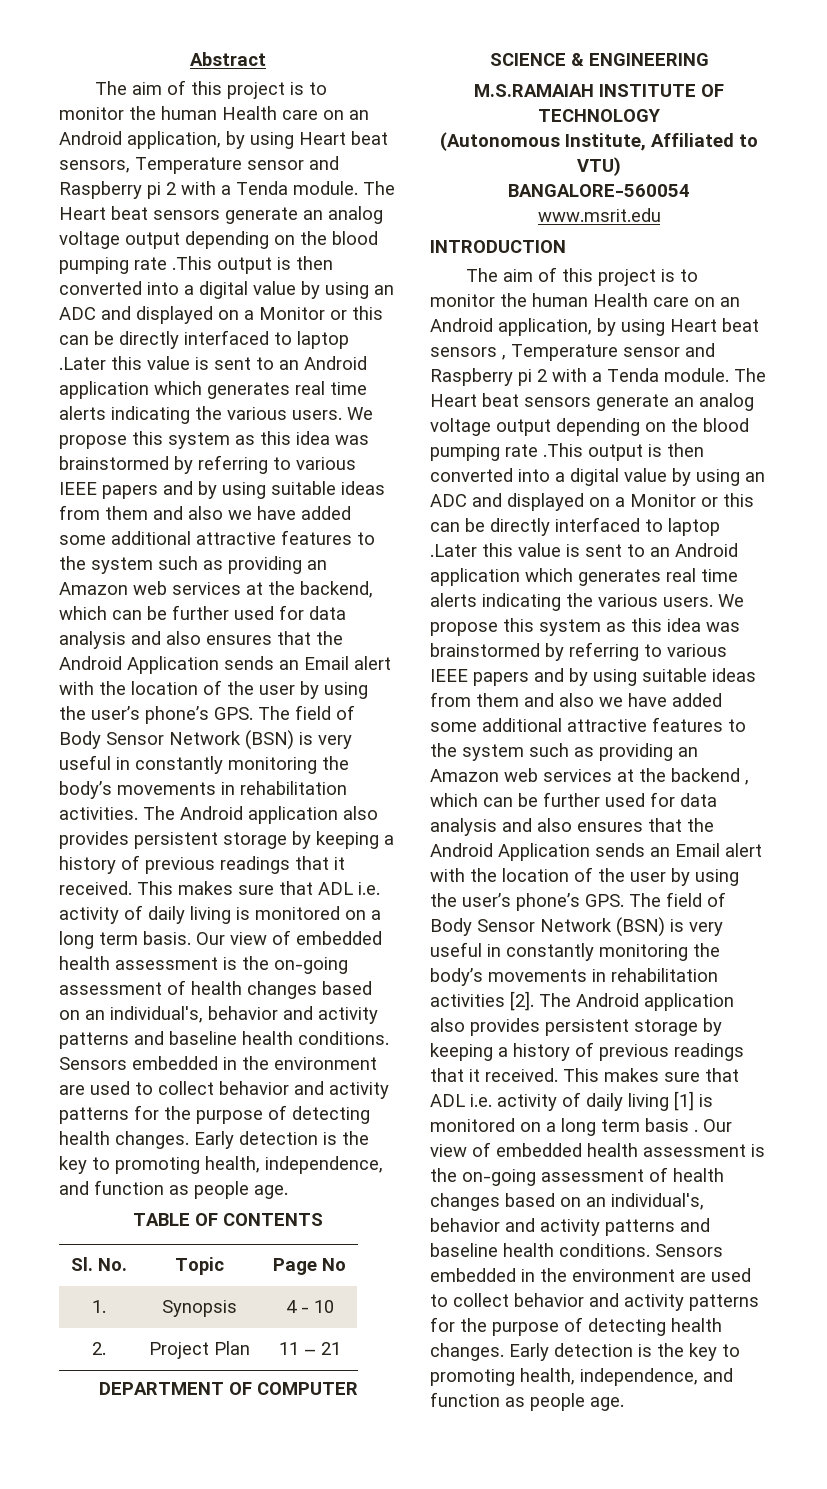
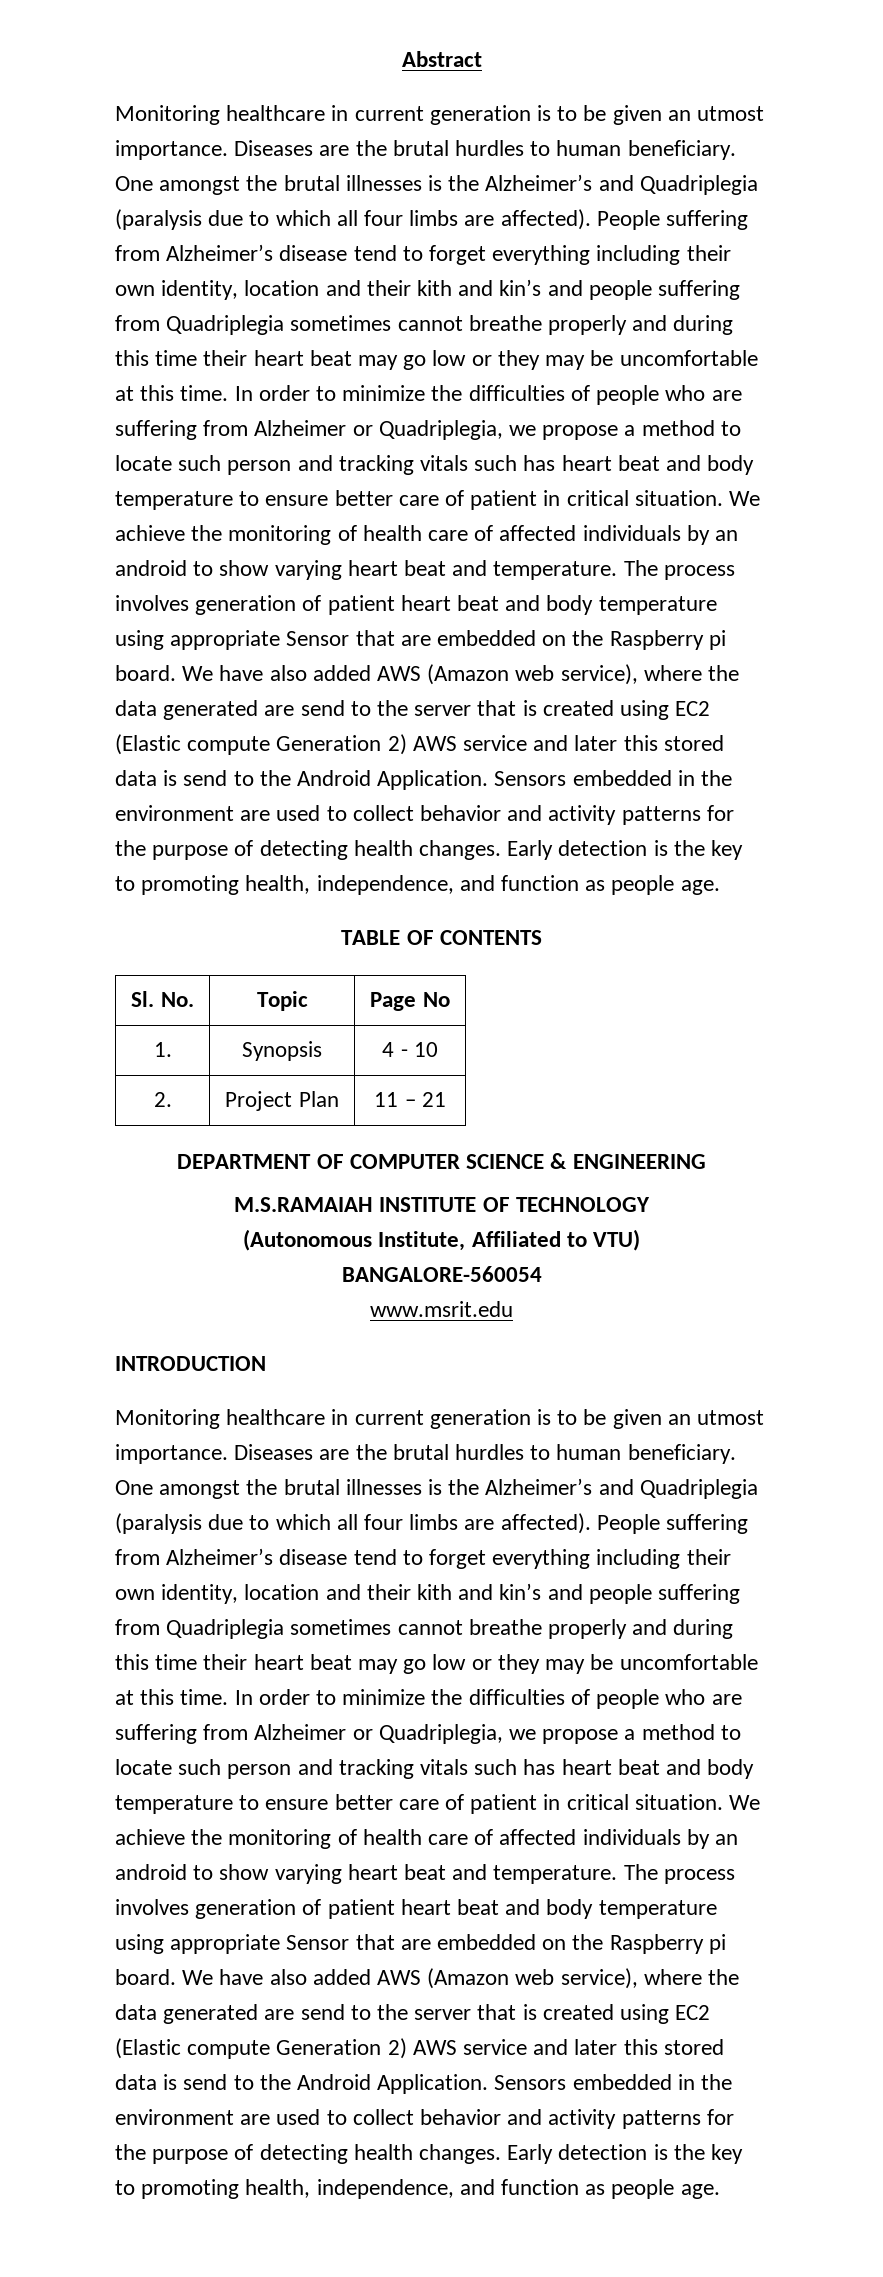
[95,80,328,99] [59,106,369,120] [59,131,388,149] [59,156,339,174] [59,181,395,199] [59,206,383,224] [59,231,378,249] [59,256,333,274] [59,281,394,299] [59,306,383,324] [59,330,349,349] [59,356,367,370] [59,381,367,399] [59,406,373,424] [59,431,369,449] [59,455,356,474] [59,481,385,499] [59,505,351,520] [59,530,375,545] [59,556,327,574] [59,581,373,598] [59,605,346,620] [59,631,343,649] [59,656,391,674] [59,680,368,699] [59,705,355,724] [59,730,352,750] [59,755,349,774] [59,781,347,799] [59,806,378,824] [59,831,394,849] [59,855,345,874] [59,881,380,895] [59,905,381,924] [59,930,382,949] [59,956,348,974] [59,980,372,999] [59,1006,378,1024] [59,1031,389,1049] The aim of this project is to monitor the human Health care on an Android application, by using Heart beat sensors, Temperature sensor and Raspberry pi 2 with a Tenda module. The Heart beat sensors generate an analog voltage output depending on the blood pumping rate .This output is then converted into a digital value by using an ADC and displayed on a Monitor or this can be directly interfaced to laptop .Later this value is sent to an Android application which generates real time alerts indicating the various users. We propose this system as this idea was brainstormed by referring to various IEEE papers and by using suitable ideas from them and also we have added some additional attractive features to the system such as providing an Amazon web services at the backend, which can be further used for data analysis and also ensures that the Android Application sends an Email alert with the location of the user by using the user’s phone’s GPS. The field of Body Sensor Network (BSN) is very useful in constantly monitoring the body’s movements in rehabilitation activities. The Android application also provides persistent storage by keeping a history of previous readings that it received. This makes sure that ADL i.e. activity of daily living is monitored on a long term basis. Our view of embedded health assessment is the on-going assessment of health changes based on an individual's, behavior and activity patterns and baseline health conditions. -> [115,105,765,125] [115,140,736,160] [115,174,758,195] [115,209,749,230] [115,244,731,265] [115,279,741,300] [115,315,734,335] [115,350,758,370] [115,385,742,405] [115,420,741,440] [115,455,755,475] [115,490,761,510] [115,525,739,545] [115,560,735,580] [115,595,717,615] [115,630,726,650] [115,664,740,685] [115,700,711,720] [115,734,724,755] [115,770,489,790] Monitoring healthcare in current generation is to be given an utmost importance. Diseases are the brutal hurdles to human beneficiary. One amongst the brutal illnesses is the Alzheimer’s and Quadriplegia (paralysis due to which all four limbs are affected). People suffering from Alzheimer’s disease tend to forget everything including their own identity, location and their kith and kin’s and people suffering from Quadriplegia sometimes cannot breathe properly and during this time their heart beat may go low or they may be uncomfortable at this time. In order to minimize the difficulties of people who are suffering from Alzheimer or Quadriplegia, we propose a method to locate such person and tracking vitals such has heart beat and body temperature to ensure better care of patient in critical situation. We achieve the monitoring of health care of affected individuals by an android to show varying heart beat and temperature. The process involves generation of patient heart beat and body temperature using appropriate Sensor that are embedded on the Raspberry pi board. We have also added AWS (Amazon web service), where the data generated are send to the server that is created using EC2 (Elastic compute Generation 2) AWS service and later this stored data is send to the Android Application.
[466,267,699,286] [430,293,740,307] [430,318,759,336] [430,343,715,361] [430,368,766,386] [430,393,754,411] [430,418,749,436] [430,443,704,461] [430,468,765,486] [430,493,754,511] [430,517,720,536] [430,543,738,557] [430,568,738,586] [430,593,744,611] [430,618,740,636] [430,642,727,661] [430,668,756,686] [430,692,722,707] [430,717,746,732] [430,743,698,761] [430,768,749,785] [430,792,717,807] [430,818,714,836] [430,843,762,861] [430,867,739,886] [430,892,726,911] [430,917,723,937] [430,942,720,961] [430,968,718,986] [430,991,734,1011] [430,1018,722,1036] [430,1042,744,1061] [430,1068,739,1082] [430,1091,713,1111] [430,1118,732,1136] [430,1142,765,1157] [430,1167,724,1186] [430,1193,704,1211] [430,1218,710,1236] [430,1243,650,1257] The aim of this project is to monitor the human Health care on an Android application, by using Heart beat sensors , Temperature sensor and Raspberry pi 2 with a Tenda module. The Heart beat sensors generate an analog voltage output depending on the blood pumping rate .This output is then converted into a digital value by using an ADC and displayed on a Monitor or this can be directly interfaced to laptop .Later this value is sent to an Android application which generates real time alerts indicating the various users. We propose this system as this idea was brainstormed by referring to various IEEE papers and by using suitable ideas from them and also we have added some additional attractive features to the system such as providing an Amazon web services at the backend , which can be further used for data analysis and also ensures that the Android Application sends an Email alert with the location of the user by using the user’s phone’s GPS. The field of Body Sensor Network (BSN) is very useful in constantly monitoring the body’s movements in rehabilitation activities [2]. The Android application also provides persistent storage by keeping a history of previous readings that it received. This makes sure that ADL i.e. activity of daily living [1] is monitored on a long term basis . Our view of embedded health assessment is the on-going assessment of health changes based on an individual's, behavior and activity patterns and baseline health conditions. -> [115,1409,765,1429] [115,1444,736,1464] [115,1478,758,1499] [115,1513,749,1534] [115,1548,731,1569] [115,1583,741,1604] [115,1619,734,1639] [115,1654,758,1674] [115,1689,742,1709] [115,1724,741,1744] [115,1759,755,1779] [115,1794,761,1814] [115,1829,739,1849] [115,1864,735,1884] [115,1899,717,1919] [115,1934,726,1954] [115,1968,740,1989] [115,2004,711,2024] [115,2038,724,2059] [115,2074,489,2094] Monitoring healthcare in current generation is to be given an utmost importance. Diseases are the brutal hurdles to human beneficiary. One amongst the brutal illnesses is the Alzheimer’s and Quadriplegia (paralysis due to which all four limbs are affected). People suffering from Alzheimer’s disease tend to forget everything including their own identity, location and their kith and kin’s and people suffering from Quadriplegia sometimes cannot breathe properly and during this time their heart beat may go low or they may be uncomfortable at this time. In order to minimize the difficulties of people who are suffering from Alzheimer or Quadriplegia, we propose a method to locate such person and tracking vitals such has heart beat and body temperature to ensure better care of patient in critical situation. We achieve the monitoring of health care of affected individuals by an android to show varying heart beat and temperature. The process involves generation of patient heart beat and body temperature using appropriate Sensor that are embedded on the Raspberry pi board. We have also added AWS (Amazon web service), where the data generated are send to the server that is created using EC2 (Elastic compute Generation 2) AWS service and later this stored data is send to the Android Application.

